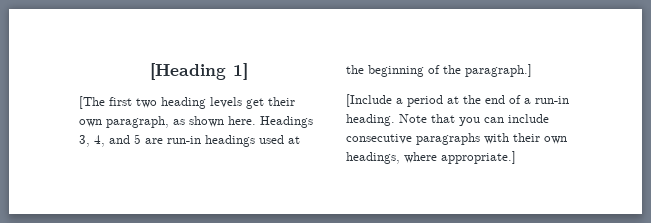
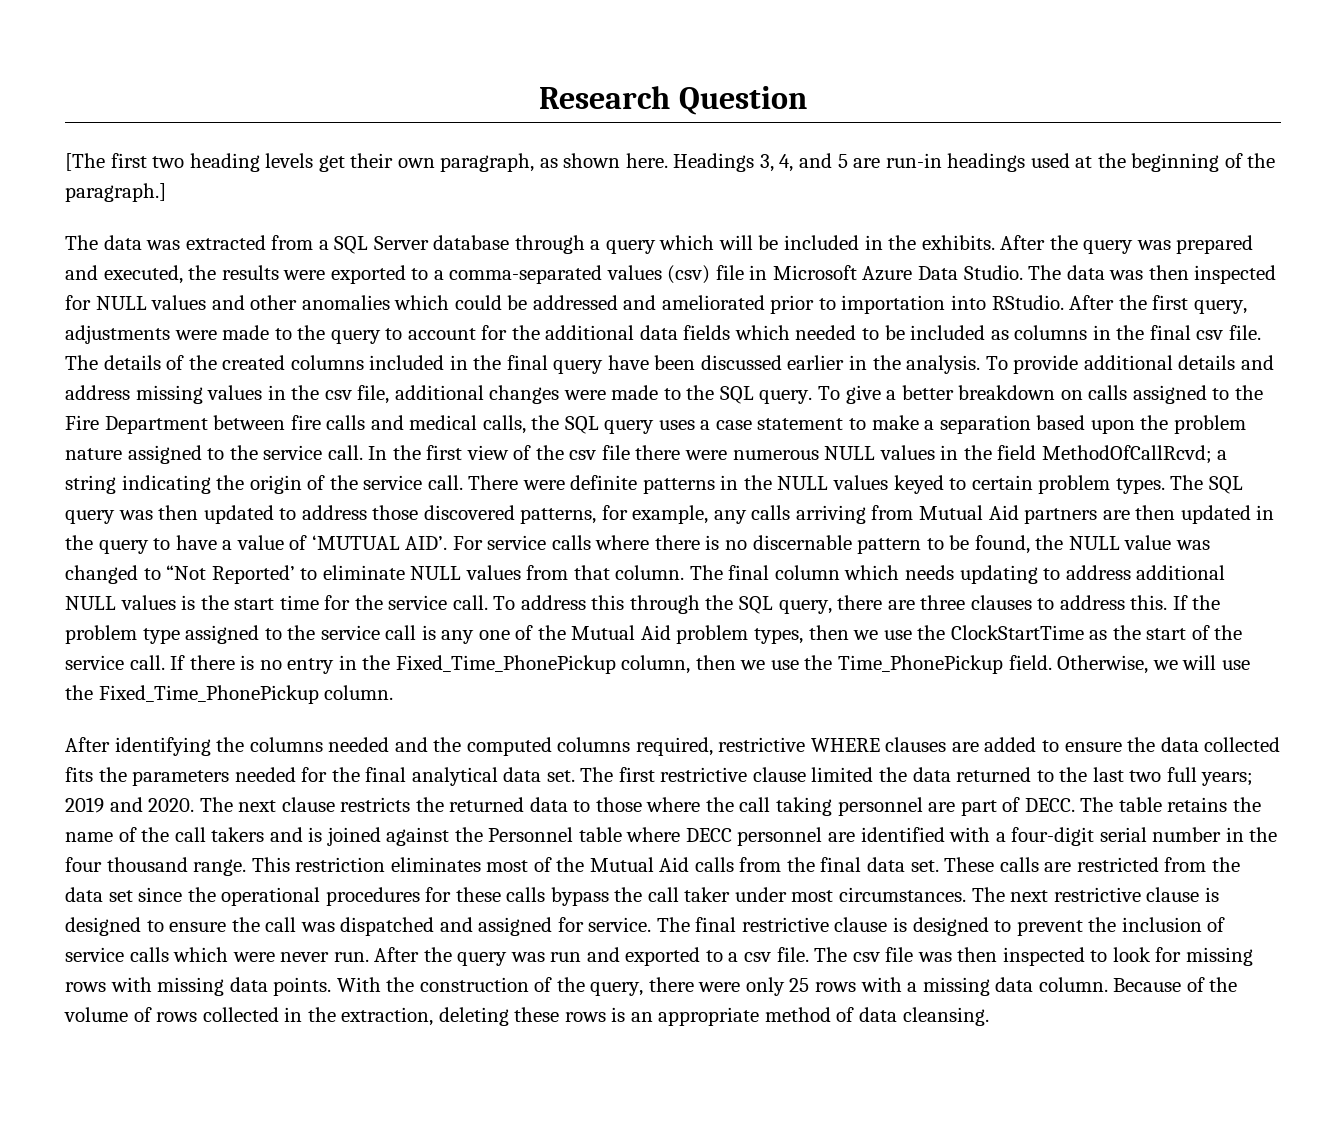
[149,63,248,80] [Heading 1] -> [539,86,807,115] Research Question
[346,94,569,107] [346,114,549,126] [346,133,567,145] [346,151,516,164] [Include a period at the end of a run-in heading. Note that you can include consecutive paragraphs with their own headings, where appropriate.] -> [65,235,1254,254] [65,265,1277,284] [65,295,1247,314] [65,325,1261,344] [65,355,1274,374] [65,385,1263,404] [65,415,1246,434] [65,445,1228,464] [65,475,1243,494] [65,505,1275,524] [65,535,1210,554] [65,565,1226,584] [65,595,1221,614] [65,625,1243,644] [65,655,1250,674] [65,685,394,704] [65,737,1281,756] [65,767,1254,786] [65,797,1261,816] [65,827,1278,846] [65,857,1240,876] [65,887,1219,906] [65,917,1226,936] [65,947,1253,966] [65,977,1238,996] [64,1007,989,1026] The data was extracted from a SQL Server database through a query which will be included in the exhibits. After the query was prepared and executed, the results were exported to a comma-separated values (csv) file in Microsoft Azure Data Studio. The data was then inspected for NULL values and other anomalies which could be addressed and ameliorated prior to importation into RStudio. After the first query, adjustments were made to the query to account for the additional data fields which needed to be included as columns in the final csv file. The details of the created columns included in the final query have been discussed earlier in the analysis. To provide additional details and address missing values in the csv file, additional changes were made to the SQL query. To give a better breakdown on calls assigned to the Fire Department between fire calls and medical calls, the SQL query uses a case statement to make a separation based upon the problem nature assigned to the service call. In the first view of the csv file there were numerous NULL values in the field MethodOfCallRcvd; a string indicating the origin of the service call. There were definite patterns in the NULL values keyed to certain problem types. The SQL query was then updated to address those discovered patterns, for example, any calls arriving from Mutual Aid partners are then updated in the query to have a value of ‘MUTUAL AID’. For service calls where there is no discernable pattern to be found, the NULL value was changed to “Not Reported’ to eliminate NULL values from that column. The final column which needs updating to address additional NULL values is the start time for the service call. To address this through the SQL query, there are three clauses to address this. If the problem type assigned to the service call is any one of the Mutual Aid problem types, then we use the ClockStartTime as the start of the service call. If there is no entry in the Fixed_Time_PhonePickup column, then we use the Time_PhonePickup field. Otherwise, we will use the Fixed_Time_PhonePickup column. // After identifying the columns needed and the computed columns required, restrictive WHERE clauses are added to ensure the data collected fits the parameters needed for the final analytical data set. The first restrictive clause limited the data returned to the last two full years; 2019 and 2020. The next clause restricts the returned data to those where the call taking personnel are part of DECC. The table retains the name of the call takers and is joined against the Personnel table where DECC personnel are identified with a four-digit serial number in the four thousand range. This restriction eliminates most of the Mutual Aid calls from the final data set. These calls are restricted from the data set since the operational procedures for these calls bypass the call taker under most circumstances. The next restrictive clause is designed to ensure the call was dispatched and assigned for service. The final restrictive clause is designed to prevent the inclusion of service calls which were never run. After the query was run and exported to a csv file. The csv file was then inspected to look for missing rows with missing data points. With the construction of the query, there were only 25 rows with a missing data column. Because of the volume of rows collected in the extraction, deleting these rows is an appropriate method of data cleansing.

